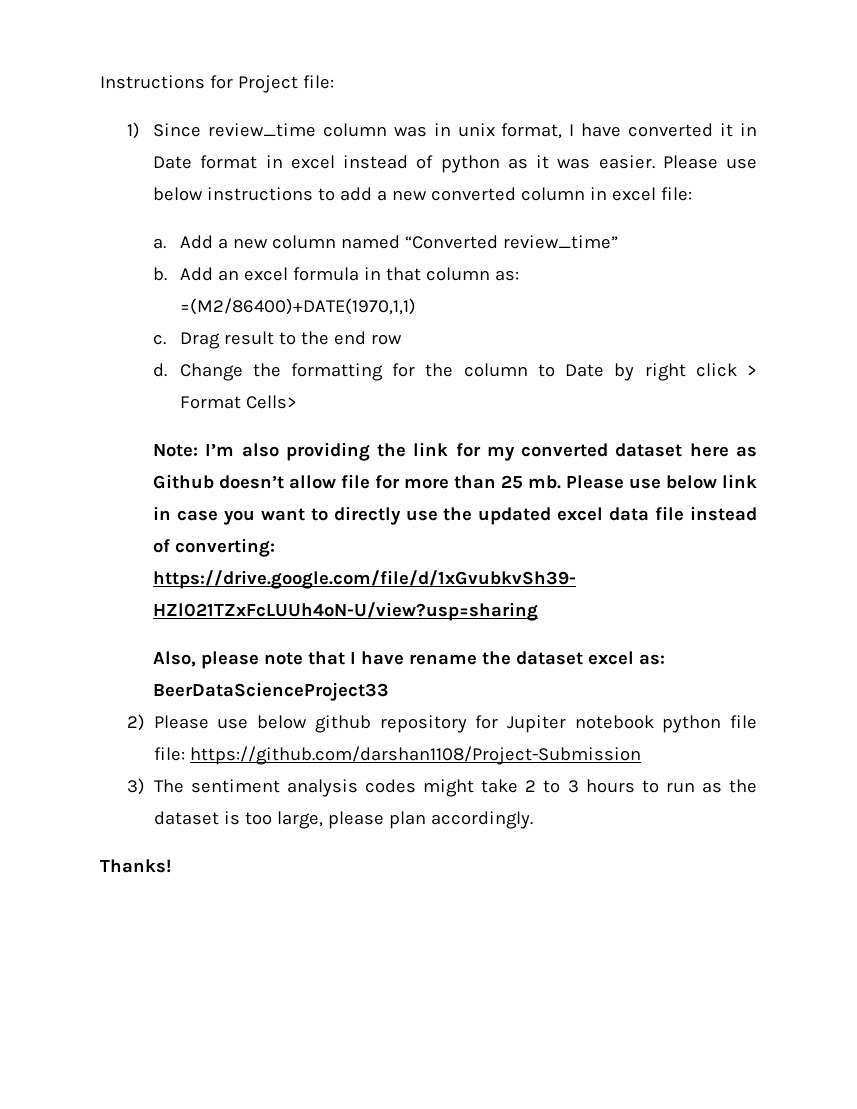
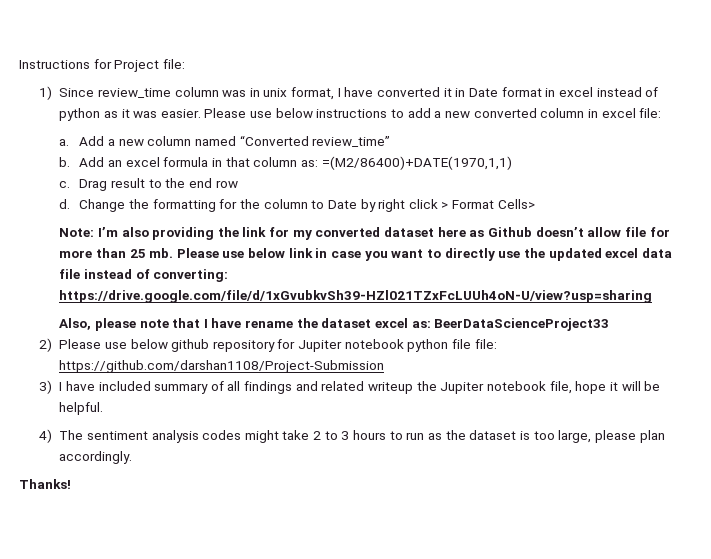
(145, 786) none -> [59,381,661,394] [59,402,104,415] [39,429,53,443] I have included summary of all findings and related writeup the Jupiter notebook file, hope it will be helpful. // 4)

